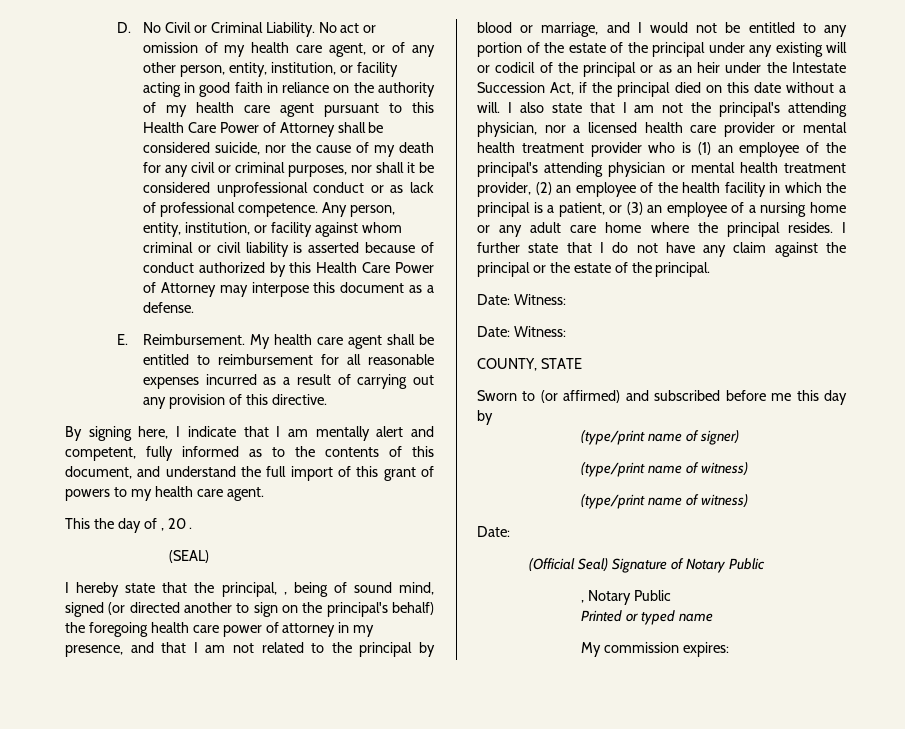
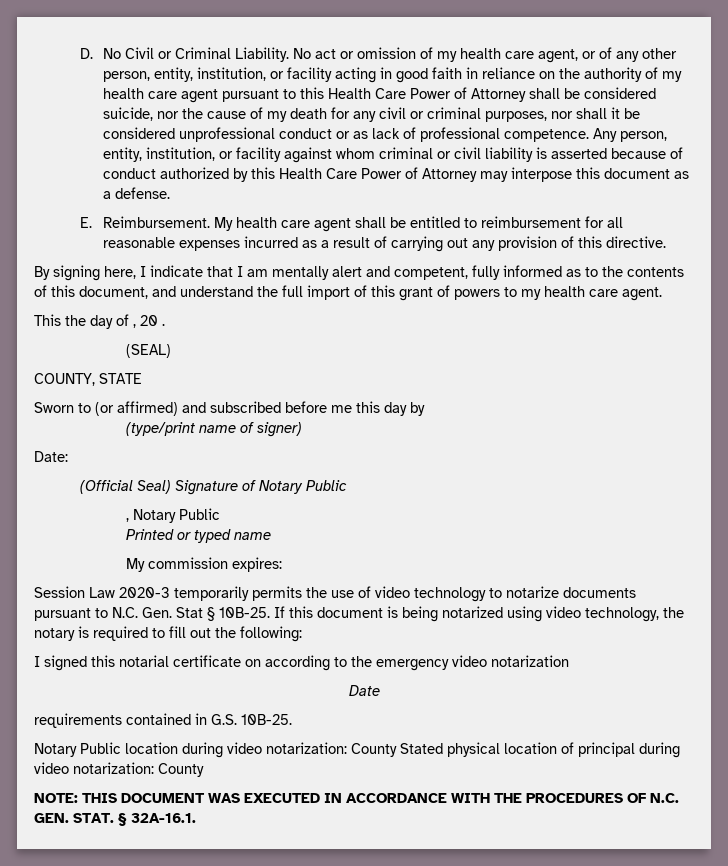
[65,582,435,597] [65,602,434,617] [65,622,375,637] [65,642,436,657] [477,22,847,37] [477,42,847,57] [477,62,846,77] [477,82,846,97] [477,102,847,117] [477,122,847,137] [477,142,846,157] [477,162,846,177] [477,182,846,197] [477,202,846,217] [477,222,846,237] [477,242,846,257] [477,262,711,277] [477,294,566,305] [477,326,566,337] // I hereby state that the principal, , being of sound mind, signed (or directed another to sign on the principal's behalf) the foregoing health care power of attorney in my presence, and that I am not related to the principal by blood or marriage, and I would not be entitled to any portion of the estate of the principal under any existing will or codicil of the principal or as an heir under the Intestate Succession Act, if the principal died on this date without a will. I also state that I am not the principal's attending physician, nor a licensed health care provider or mental health treatment provider who is (1) an employee of the principal's attending physician or mental health treatment provider, (2) an employee of the health facility in which the principal is a patient, or (3) an employee of a nursing home or any adult care home where the principal resides. I further state that I do not have any claim against the principal or the estate of the principal. // Date: Witness: // Date: Witness: -> (172, 351) none
[580,462,748,477] [580,494,748,509] // (type/print name of witness) // (type/print name of witness) -> (303, 429) none
(729, 649) none -> [34,586,636,602] [34,606,684,622] [34,626,302,642] [34,655,569,671] [348,685,380,696] [34,713,292,728] [34,742,680,758] [34,762,204,777] [34,793,679,803] [34,813,196,826] // Session Law 2020-3 temporarily permits the use of video technology to notarize documents pursuant to N.C. Gen. Stat § 10B-25. If this document is being notarized using video technology, the notary is required to fill out the following: // I signed this notarial certificate on according to the emergency video notarization // Date // requirements contained in G.S. 10B-25. // Notary Public location during video notarization: County Stated physical location of principal during video notarization: County // NOTE: THIS DOCUMENT WAS EXECUTED IN ACCORDANCE WITH THE PROCEDURES OF N.C. GEN. STAT. § 32A-16.1.

